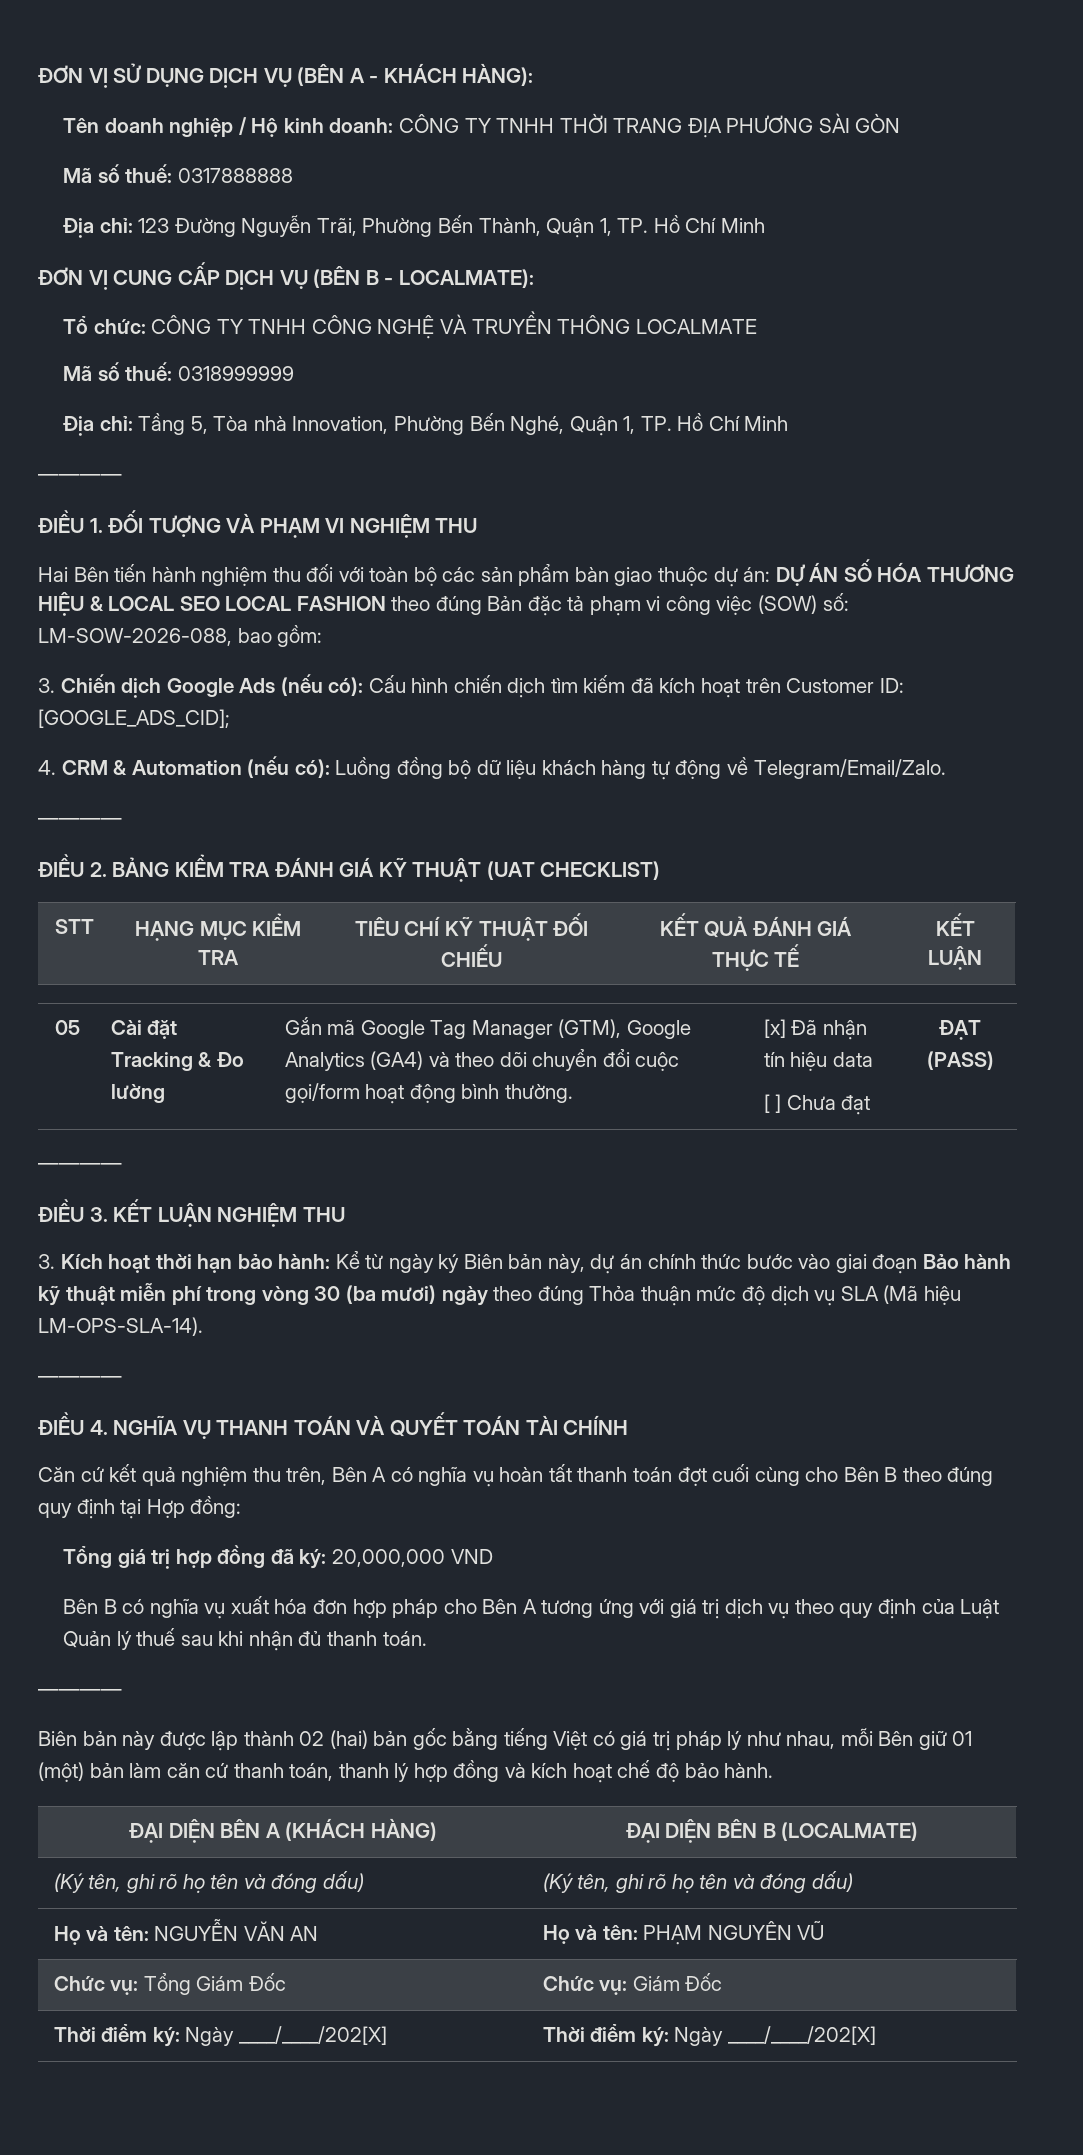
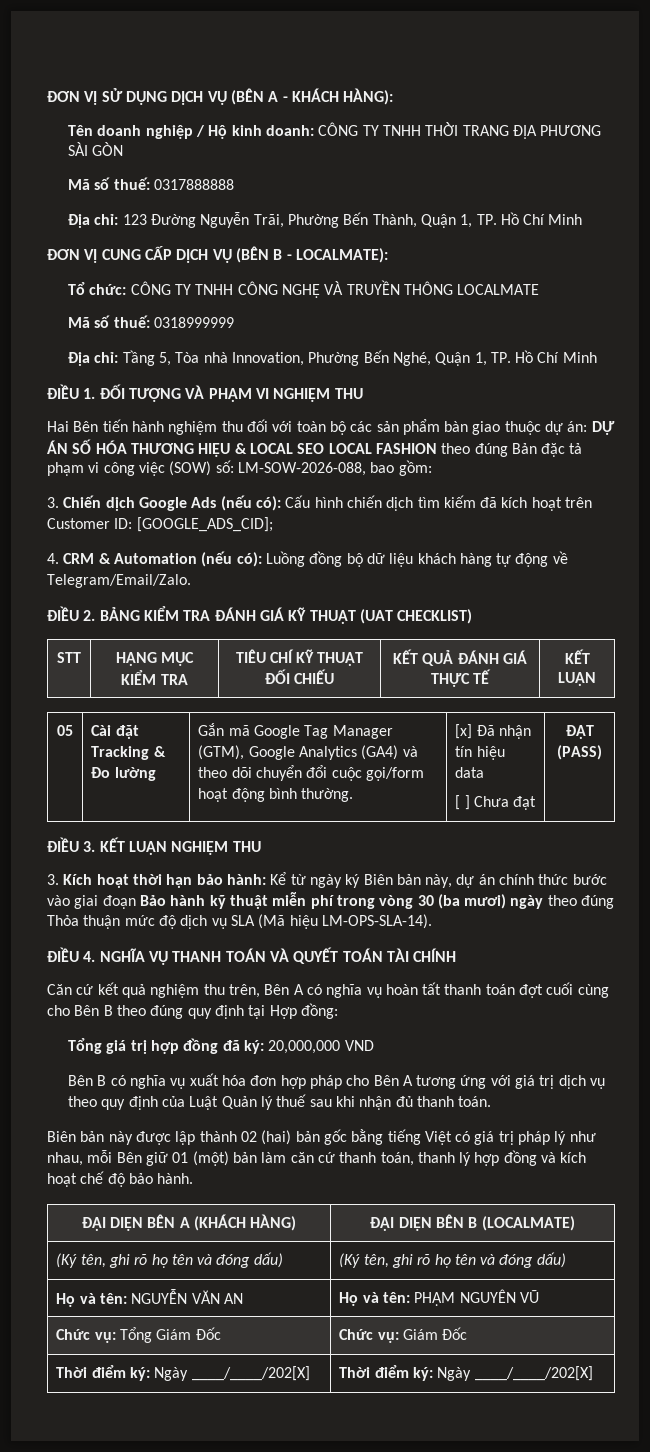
[38,474,122,481] // ―――― -> (597, 357) none
[38,818,122,825] // ―――― -> (191, 581) none
[38,1163,122,1170] // ―――― -> (602, 752) none
[38,1376,122,1383] // ―――― -> (432, 921) none
[38,1689,122,1696] // ―――― -> (492, 1101) none

